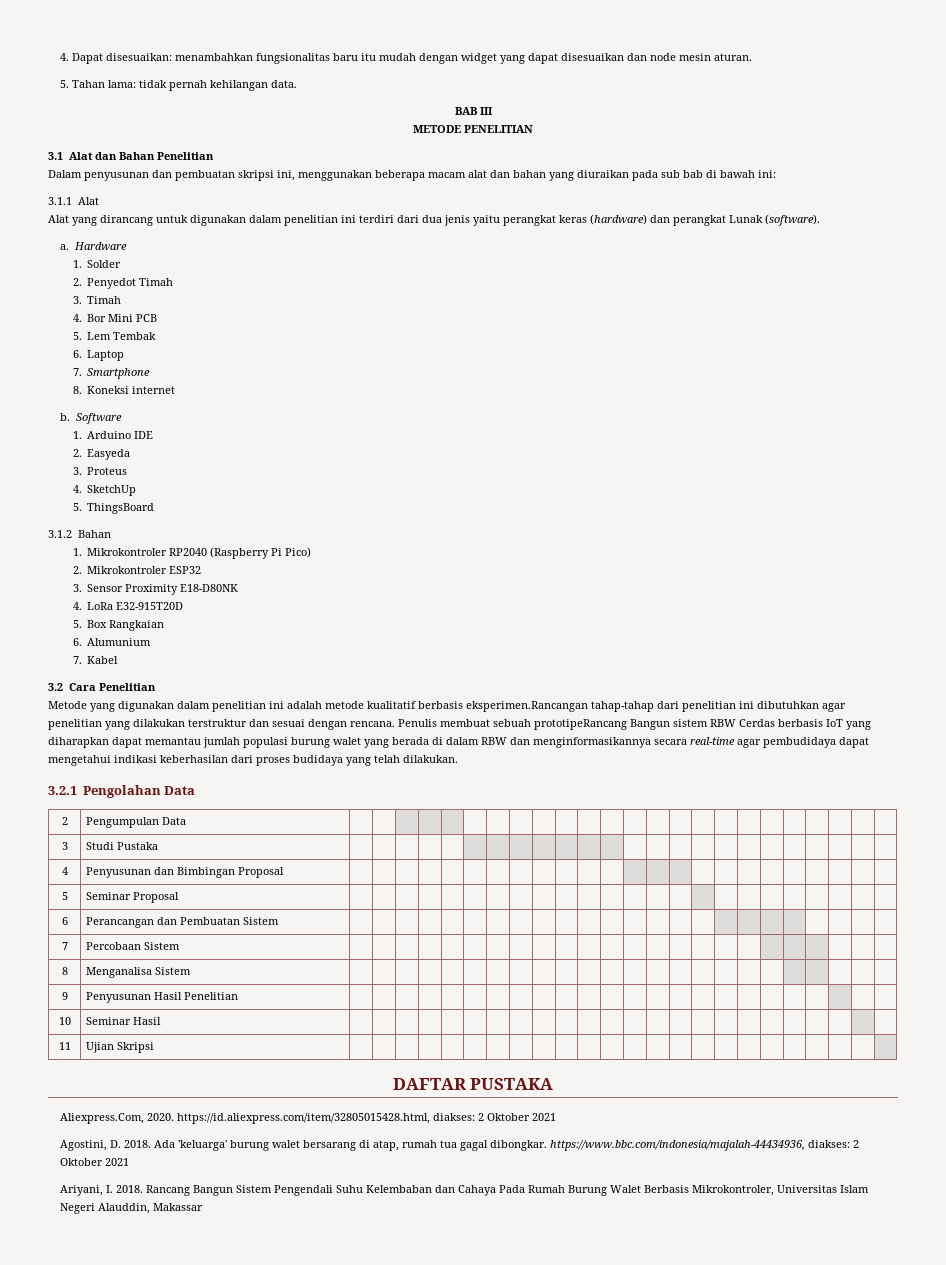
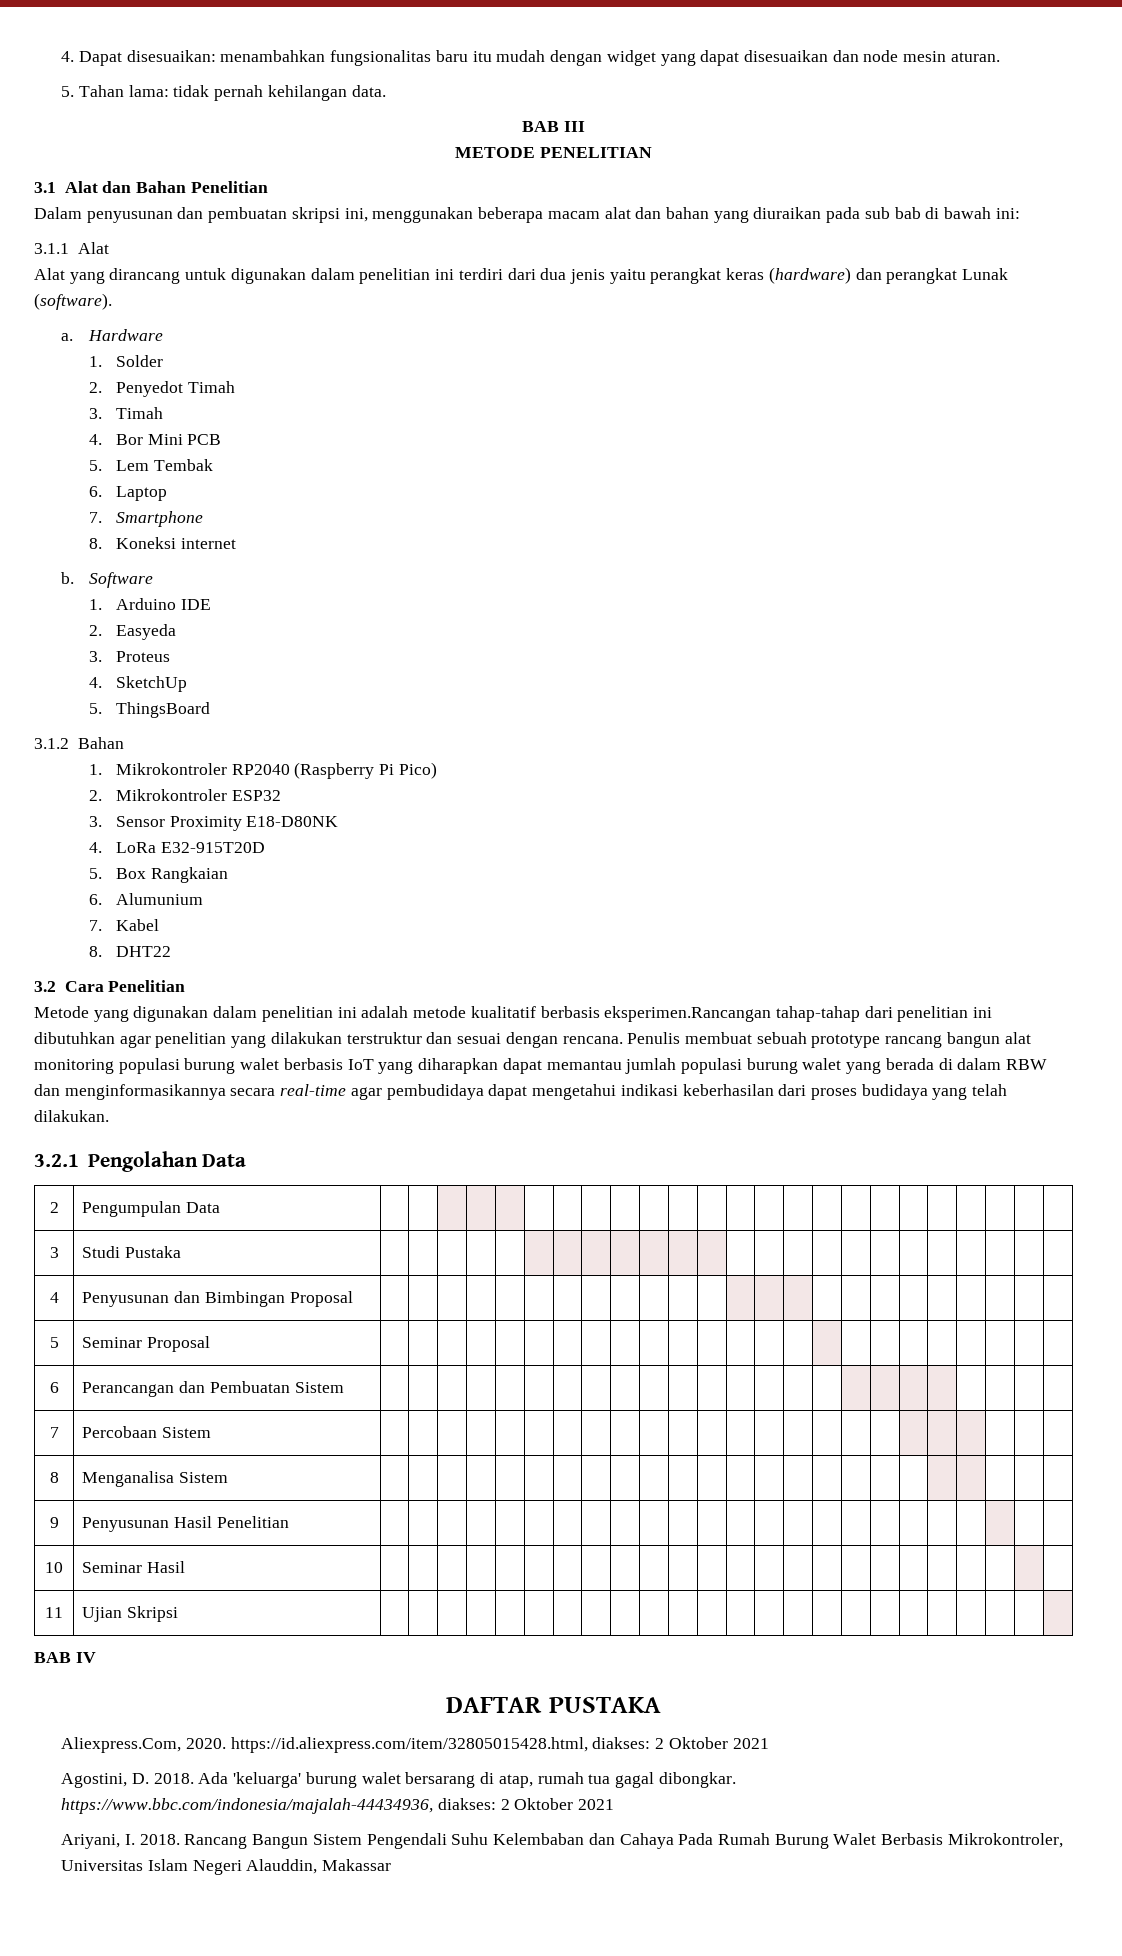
(119, 660) none -> [88,946,171,957] // 8. DHT22
[534,719,775,730] prototipeRancang Bangun sistem RBW Cerdas -> [811,1032,1031,1048] [34,1058,280,1074] prototype rancang bangun alat monitoring populasi burung walet
(155, 1047) none -> [34,1652,96,1663] // BAB IV

